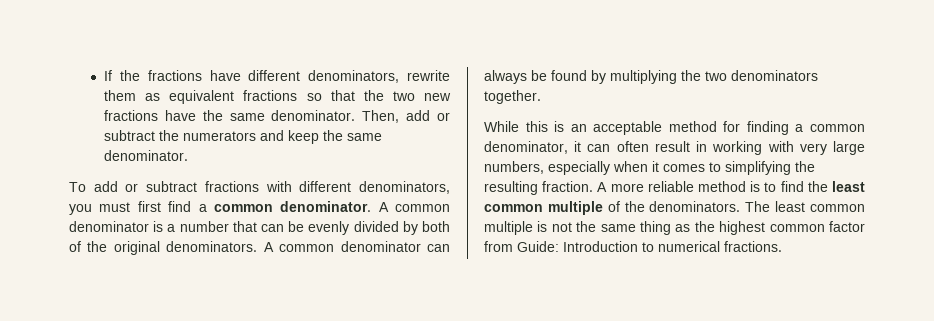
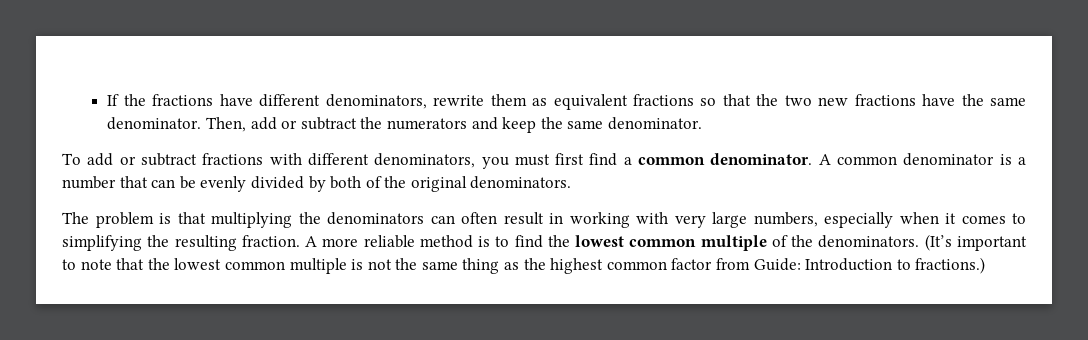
[263,241,450,252] [484,70,818,84] [484,90,541,104] [484,121,865,135] [484,141,582,154] A common denominator can always be found by multiplying the two denominators together. // While this is an acceptable method for finding a common denominator, it -> [62,212,424,228] // The problem is that multiplying the denominators
[832,181,865,192] least -> [575,235,625,247] lowest
[745,201,806,212] The least -> [924,234,1027,251] [62,258,222,270] (It’s important to note that the lowest
[658,241,782,252] numerical fractions. -> [915,257,986,274] fractions.)

